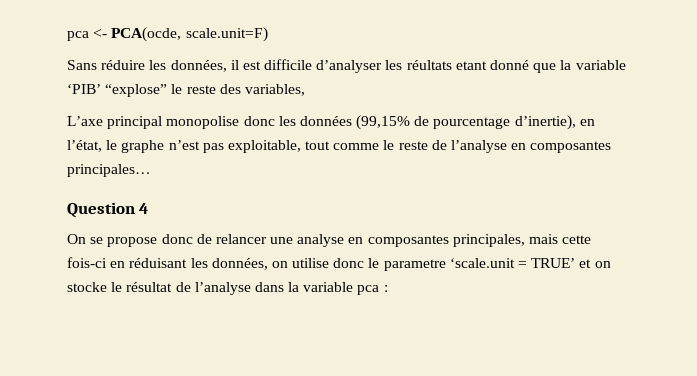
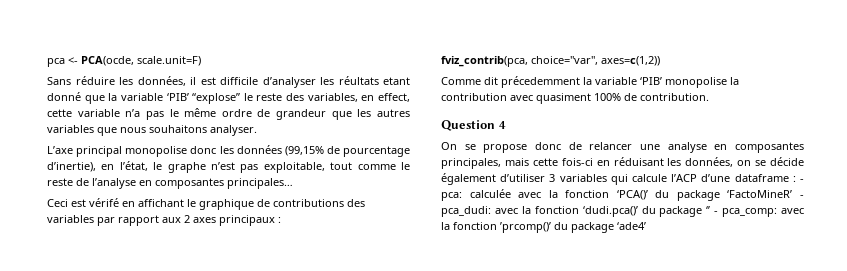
(305, 90) none -> [361,93,410,102] [47,108,410,120] [47,125,257,136] en effect, cette variable n’a pas le même ordre de grandeur que les autres variables que nous souhaitons analyser.
(151, 170) none -> [47,198,365,210] [47,215,281,226] [441,56,660,67] [441,76,739,88] [441,93,709,104] // Ceci est vérifé en affichant le graphique de contributions des variables par rapport aux 2 axes principaux : // fviz_contrib(pca, choice="var", axes=c(1,2)) // Comme dit précedemment la variable ‘PIB’ monopolise la contribution avec quasiment 100% de contribution.
[292,258,611,271] [67,282,388,295] utilise donc le parametre ‘scale.unit = TRUE’ et on stocke le résultat de l’analyse dans la variable pca : -> [755,157,804,166] [441,173,804,185] [441,189,804,201] [441,206,804,217] [441,222,646,233] se décide également d’utiliser 3 variables qui calcule l’ACP d’une dataframe : - pca: calculée avec la fonction ‘PCA()’ du package ‘FactoMineR’ - pca_dudi: avec la fonction ‘dudi.pca()’ du package ‘’ - pca_comp: avec la fonction ’prcomp()’ du package ‘ade4’

